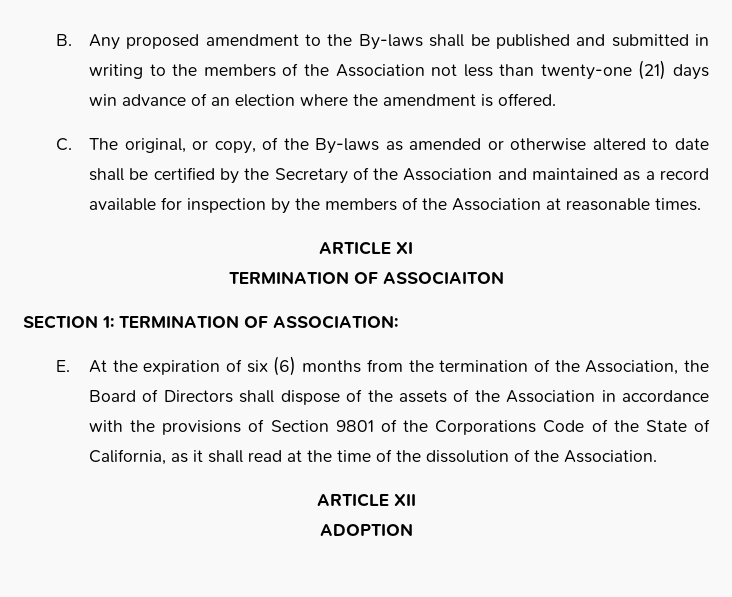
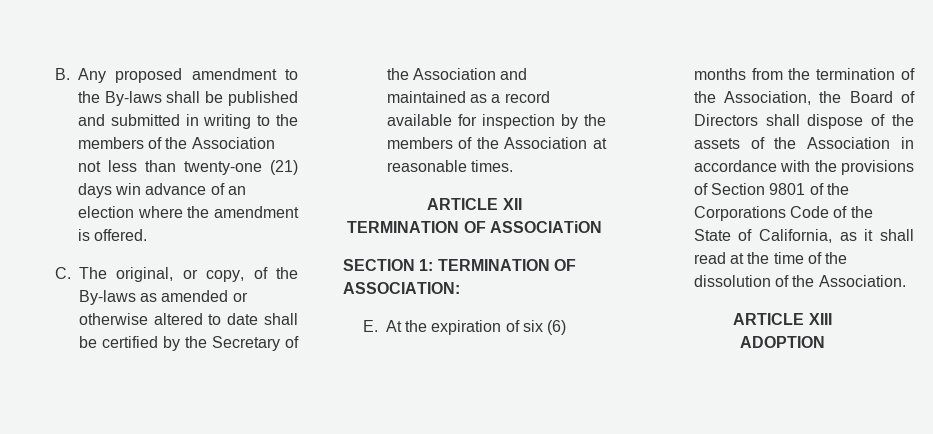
[396,242,413,254] [228,271,504,285] XI // TERMINATION OF ASSOCIAITON -> [502,198,522,210] [347,221,602,233] XII // TERMINATION OF ASSOCIATiON
[393,494,416,506] XII -> [808,313,832,325] XIII

